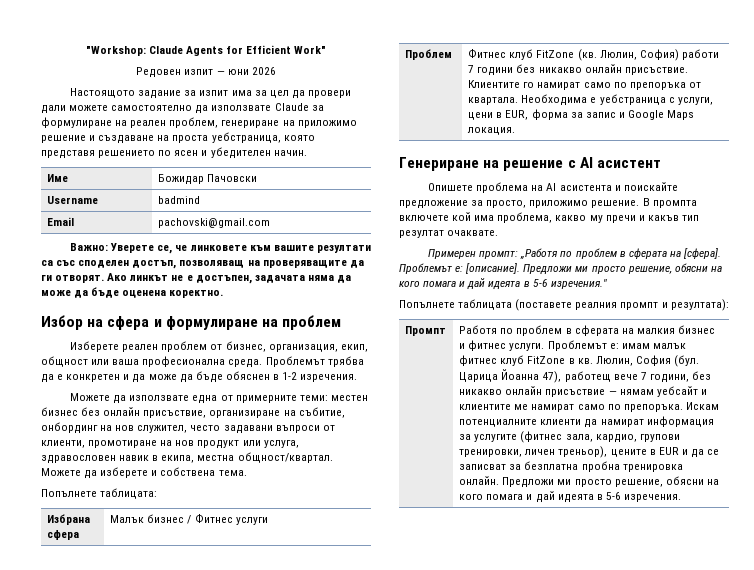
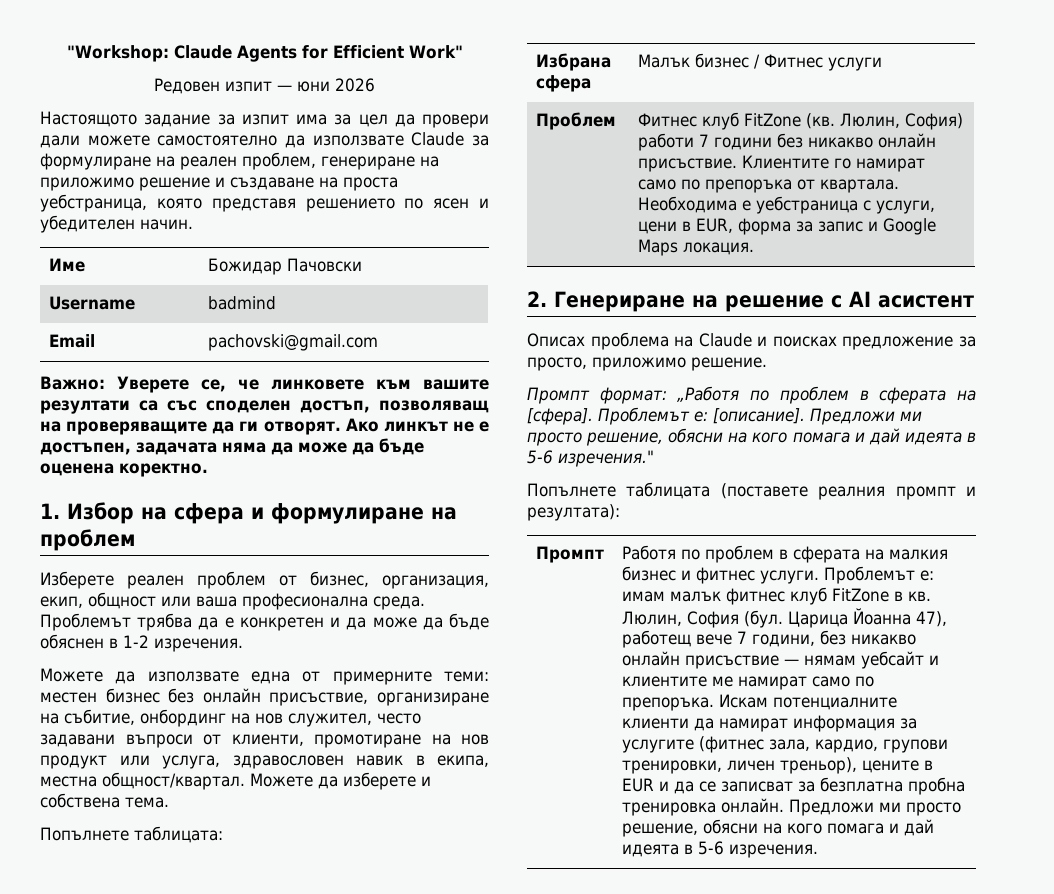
(224, 294) none -> [40,503,60,519] 1.
(516, 131) none -> [527,291,547,307] 2.
[428,183,474,191] Опишете -> [527,333,585,347] Описах
[546,182,678,191] AI асистента и поискайте -> [698,333,837,347] Claude и поисках
[642,198,697,208] [399,212,699,223] [399,230,499,238] [428,249,519,259] В промпта включете кой има проблема, какво му пречи и какъв тип резултат очаквате. // Примерен промпт: -> [527,387,667,404] // Промпт формат:

